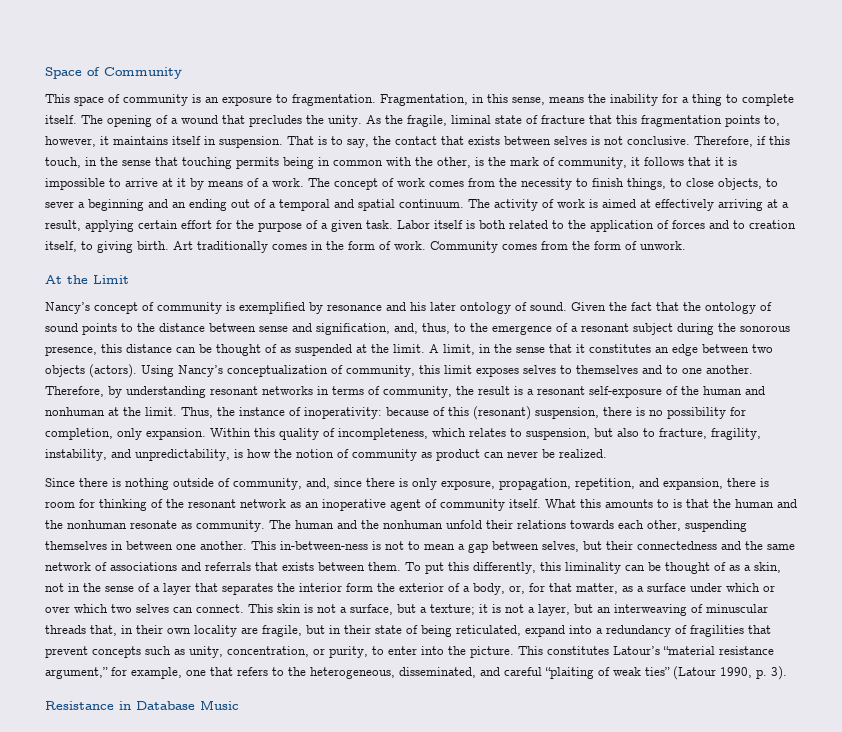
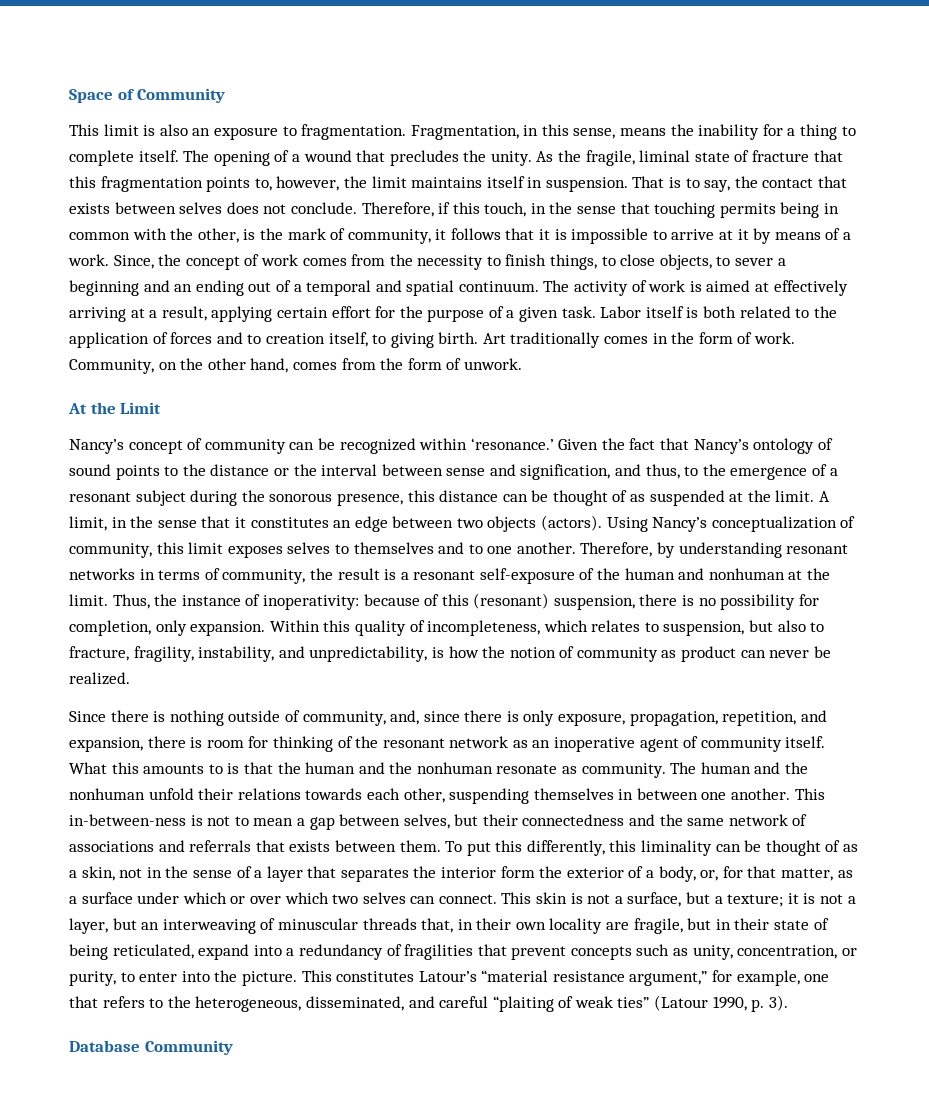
[74,94,201,106] space of community is -> [103,124,188,136] limit is also
[100,136,109,145] it -> [343,176,407,188] the limit
[591,136,690,145] is not conclusive. -> [226,202,357,214] does not conclude.
[308,178,330,187] The -> [113,254,182,269] Since, the
[430,241,498,253] Community -> [69,358,289,374] Community, on the other hand,
[226,302,567,314] is exemplified by resonance and his later ontology of sound. -> [289,438,554,454] can be recognized within ‘resonance.’
[683,302,701,311] the -> [693,439,749,454] Nancy’s
(205, 327) none -> [273,464,378,476] or the interval
[394,323,418,334] and, -> [615,464,642,476] and
[45,700,239,710] Resistance in Database Music -> [69,1040,233,1055] Database Community

